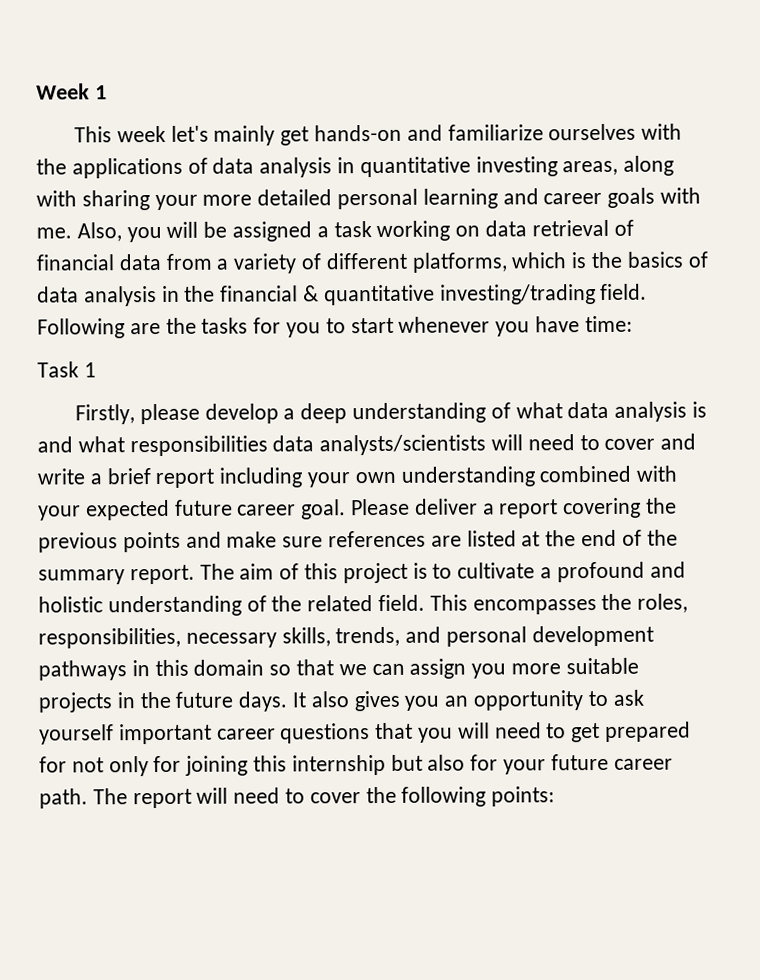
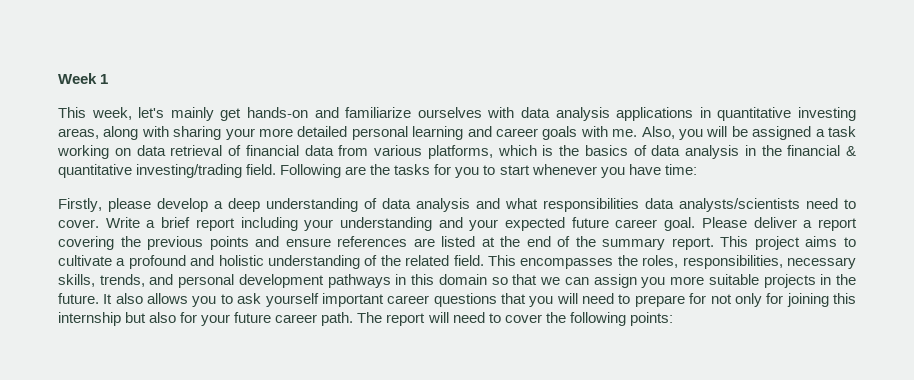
[116,125,166,143] week -> [91,107,132,120] week,
[36,157,333,179] the applications of data analysis -> [521,107,694,121] data analysis applications
[216,252,407,274] a variety of different -> [374,145,422,156] various
[37,361,96,378] // Task 1 -> (697, 169) none
[515,401,708,422] what data analysis is -> [382,198,470,212] data analysis
[491,433,697,451] [37,468,85,485] will need to cover and write -> [806,198,856,209] [58,217,140,228] need to cover. Write
[354,465,678,487] own understanding combined with -> [339,217,463,231] understanding and
[226,531,324,548] make sure -> [285,238,331,247] ensure
[199,562,428,584] The aim of this project is -> [720,236,838,250] This project aims
[175,690,585,712] future days. It also gives you an opportunity -> [58,293,217,307] future. It also allows you
[571,721,692,743] get prepared -> [634,295,685,307] prepare

